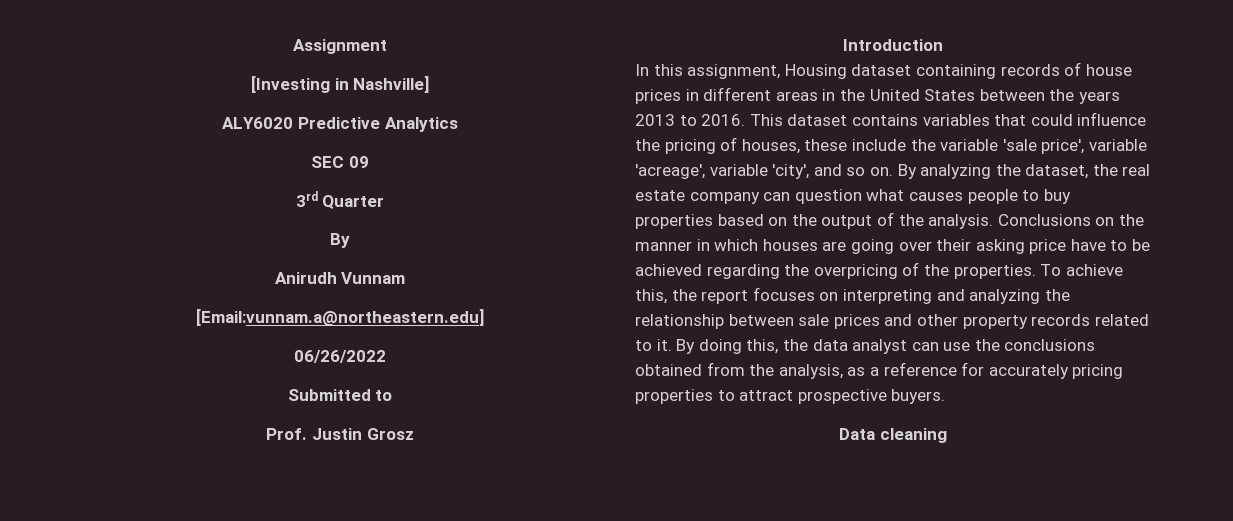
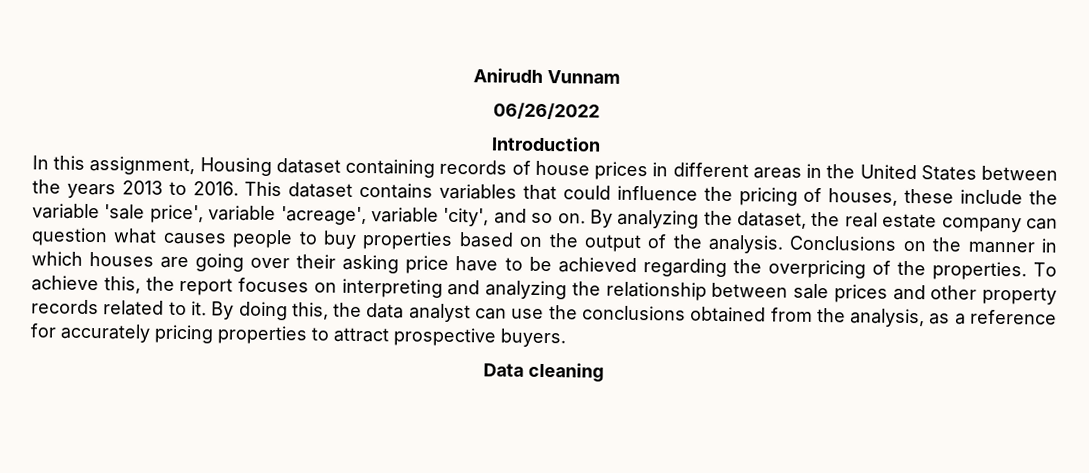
[293,39,387,54] [250,76,430,93] [222,117,458,132] [311,156,369,168] [295,191,385,209] [330,233,350,248] Assignment // [Investing in Nashville] // ALY6020 Predictive Analytics // SEC 09 // 3rd Quarter // By // -> (472, 75) none
[196,309,484,326] // [Email:vunnam.a@northeastern.edu] -> (620, 77) none
[287,389,393,401] [266,428,414,440] // Submitted to // Prof. Justin Grosz -> (600, 111) none

